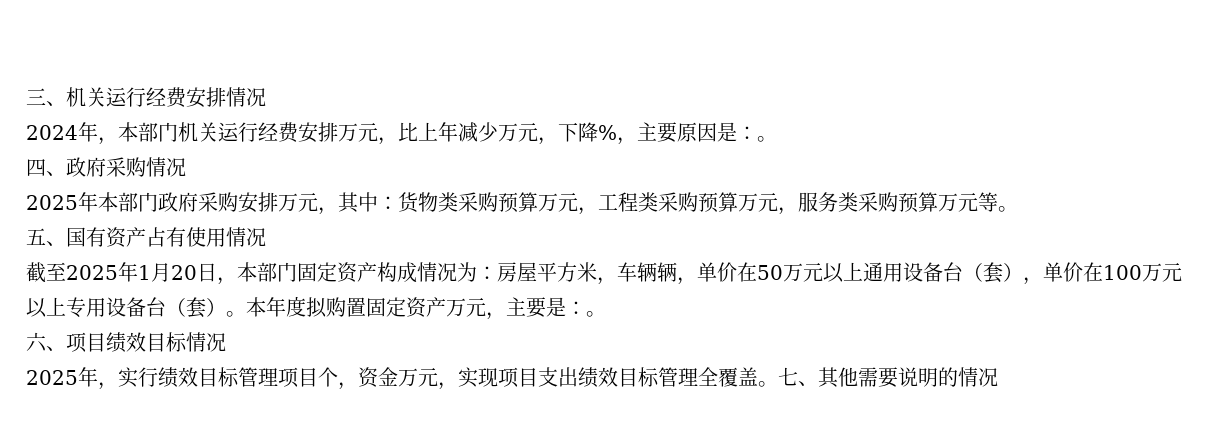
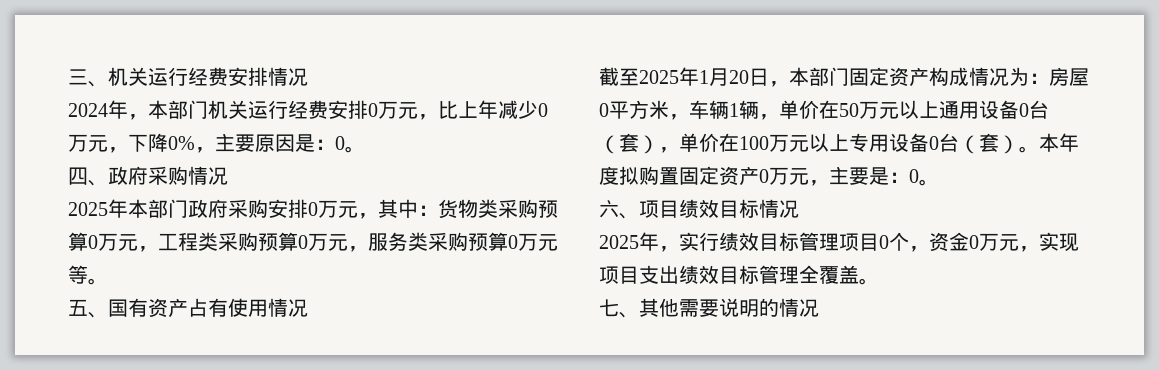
(338, 132) none -> [368,103,378,117] 0
(498, 132) none -> [538,103,548,117] 0
[598,125,617,140] % -> [168,136,195,150] 0%
(757, 133) none -> [335,136,345,150] 0
(278, 202) none -> [308,202,318,216] 0
(538, 202) none -> [88,235,98,249] 0
(738, 202) none -> [298,235,308,249] 0
(938, 202) none -> [508,235,518,249] 0
(537, 272) none -> [599,103,609,117] 0
(657, 272) none -> [729,103,739,117] 1
(943, 272) none -> [1019,103,1029,117] 0
(146, 307) none -> [929,136,939,150] 0
(446, 307) none -> [759,169,769,183] 0
(586, 308) none -> [909,169,919,183] 0
(318, 377) none -> [879,235,889,249] 0
(398, 376) none -> [969,235,979,249] 0
(778, 384) none -> (879, 281) //

